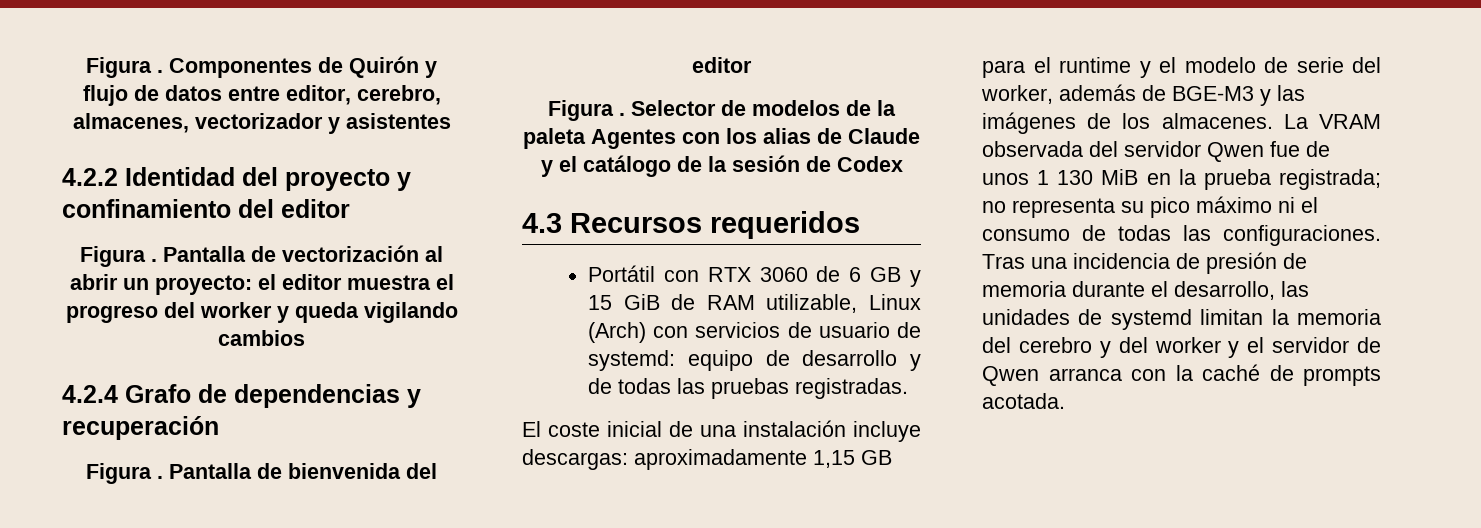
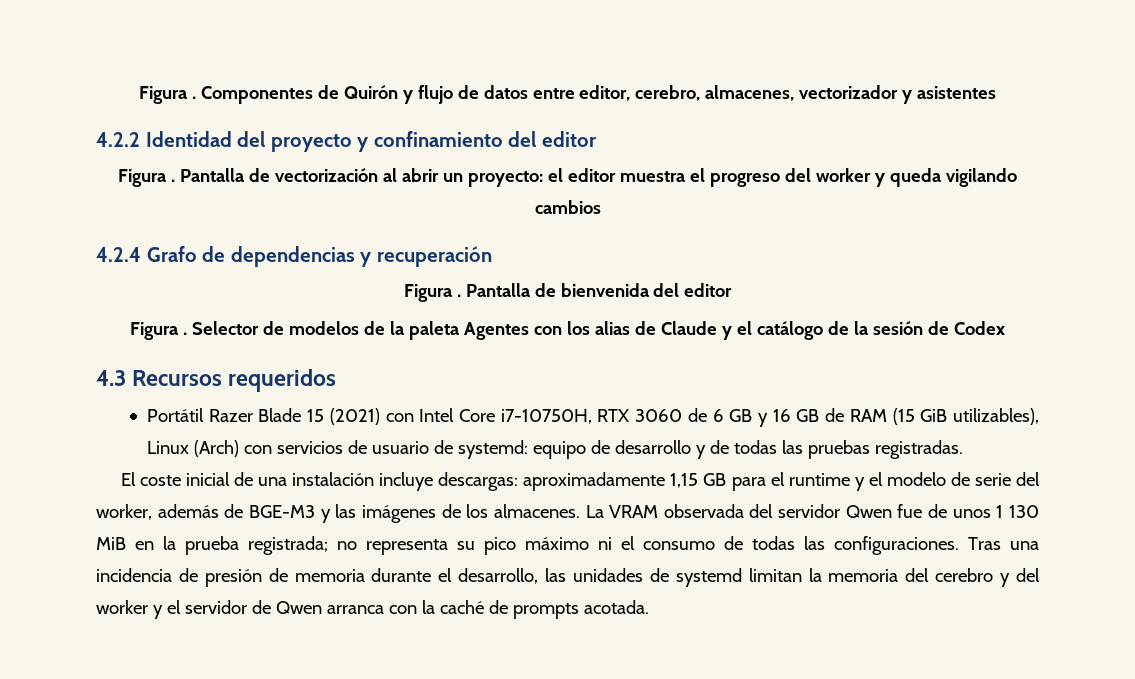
[663,270,699,282] con -> [208,408,592,425] Razer Blade 15 (2021) con Intel Core i7-10750H,
[588,294,858,313] 15 GiB de RAM utilizable, -> [772,408,1039,425] 16 GB de RAM (15 GiB utilizables),

